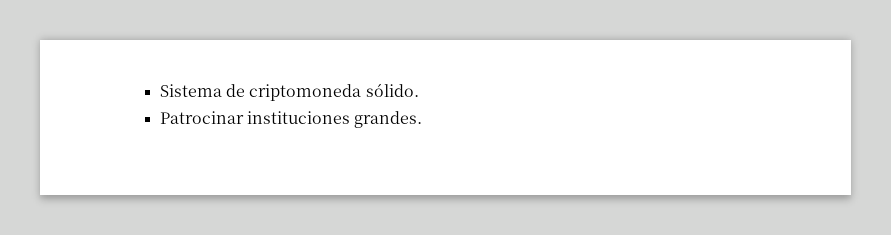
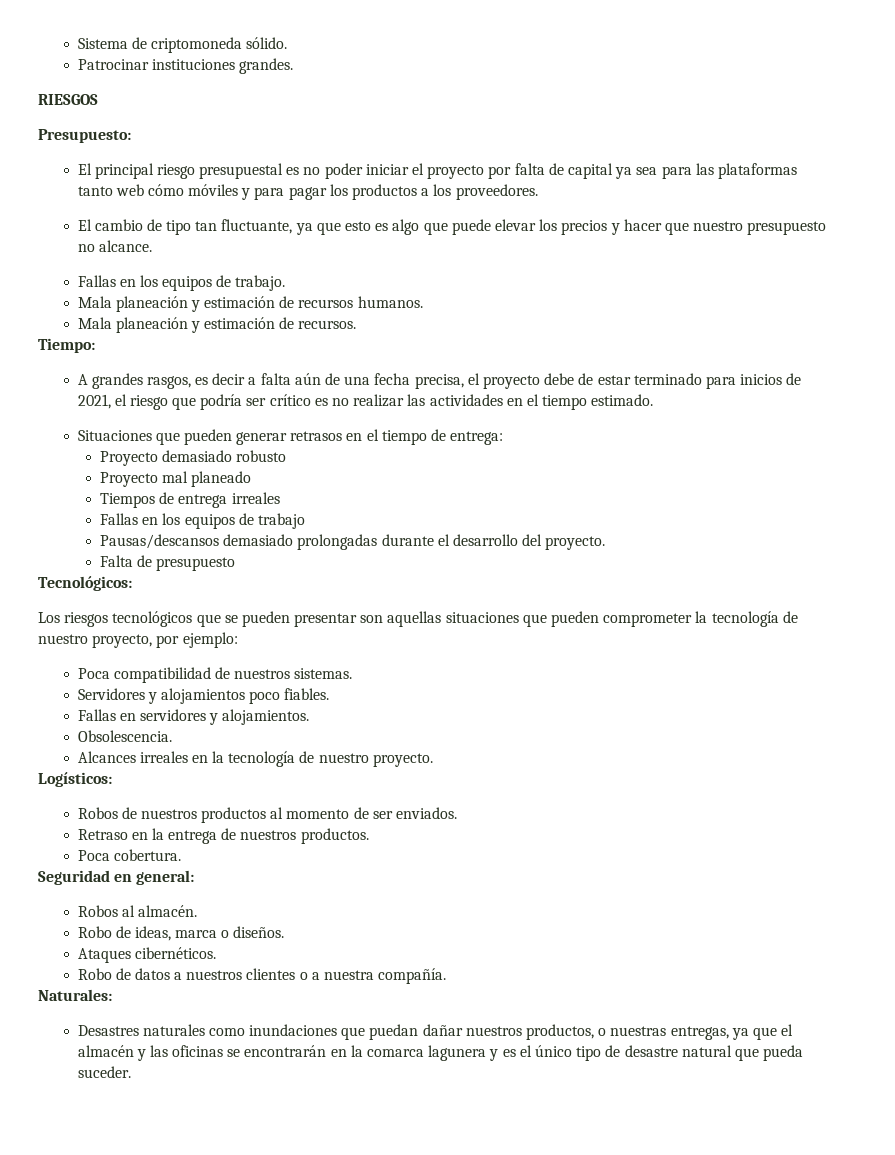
(423, 119) none -> [38,94,98,105] [38,129,131,143] [77,163,797,179] [77,184,538,200] [77,219,827,235] [77,240,152,252] [77,275,286,291] [77,296,423,312] [77,317,357,333] [38,338,95,353] [77,373,802,389] [77,394,654,410] [77,429,504,445] [100,450,287,466] [100,471,252,487] [100,492,280,508] [100,513,305,529] [100,534,606,550] [100,555,236,571] [38,576,132,591] [38,611,798,627] [38,632,238,648] [77,667,353,683] [77,688,330,704] [77,709,310,725] [77,730,172,742] [77,751,433,767] [38,772,112,787] [77,807,458,823] [77,828,369,844] [77,849,181,861] [38,870,195,885] [77,905,197,917] [77,926,285,941] [77,947,216,963] [77,968,447,984] [38,989,112,1001] [77,1024,794,1040] [77,1045,804,1061] [77,1066,131,1078] // RIESGOS // Presupuesto: // El principal riesgo presupuestal es no poder iniciar el proyecto por falta de capital ya sea para las plataformas tanto web cómo móviles y para pagar los productos a los proveedores. // El cambio de tipo tan fluctuante, ya que esto es algo que puede elevar los precios y hacer que nuestro presupuesto no alcance. // Fallas en los equipos de trabajo. // Mala planeación y estimación de recursos humanos. // Mala planeación y estimación de recursos. // Tiempo: // A grandes rasgos, es decir a falta aún de una fecha precisa, el proyecto debe de estar terminado para inicios de 2021, el riesgo que podría ser crítico es no realizar las actividades en el tiempo estimado. // Situaciones que pueden generar retrasos en el tiempo de entrega: // Proyecto demasiado robusto // Proyecto mal planeado // Tiempos de entrega irreales // Fallas en los equipos de trabajo // Pausas/descansos demasiado prolongadas durante el desarrollo del proyecto. // Falta de presupuesto // Tecnológicos: // Los riesgos tecnológicos que se pueden presentar son aquellas situaciones que pueden comprometer la tecnología de nuestro proyecto, por ejemplo: // Poca compatibilidad de nuestros sistemas. // Servidores y alojamientos poco fiables. // Fallas en servidores y alojamientos. // Obsolescencia. // Alcances irreales en la tecnología de nuestro proyecto. // Logísticos: // Robos de nuestros productos al momento de ser enviados. // Retraso en la entrega de nuestros productos. // Poca cobertura. // Seguridad en general: // Robos al almacén. // Robo de ideas, marca o diseños. // Ataques cibernéticos. // Robo de datos a nuestros clientes o a nuestra compañía. // Naturales: // Desastres naturales como inundaciones que puedan dañar nuestros productos, o nuestras entregas, ya que el almacén y las oficinas se encontrarán en la comarca lagunera y es el único tipo de desastre natural que pueda suceder.

